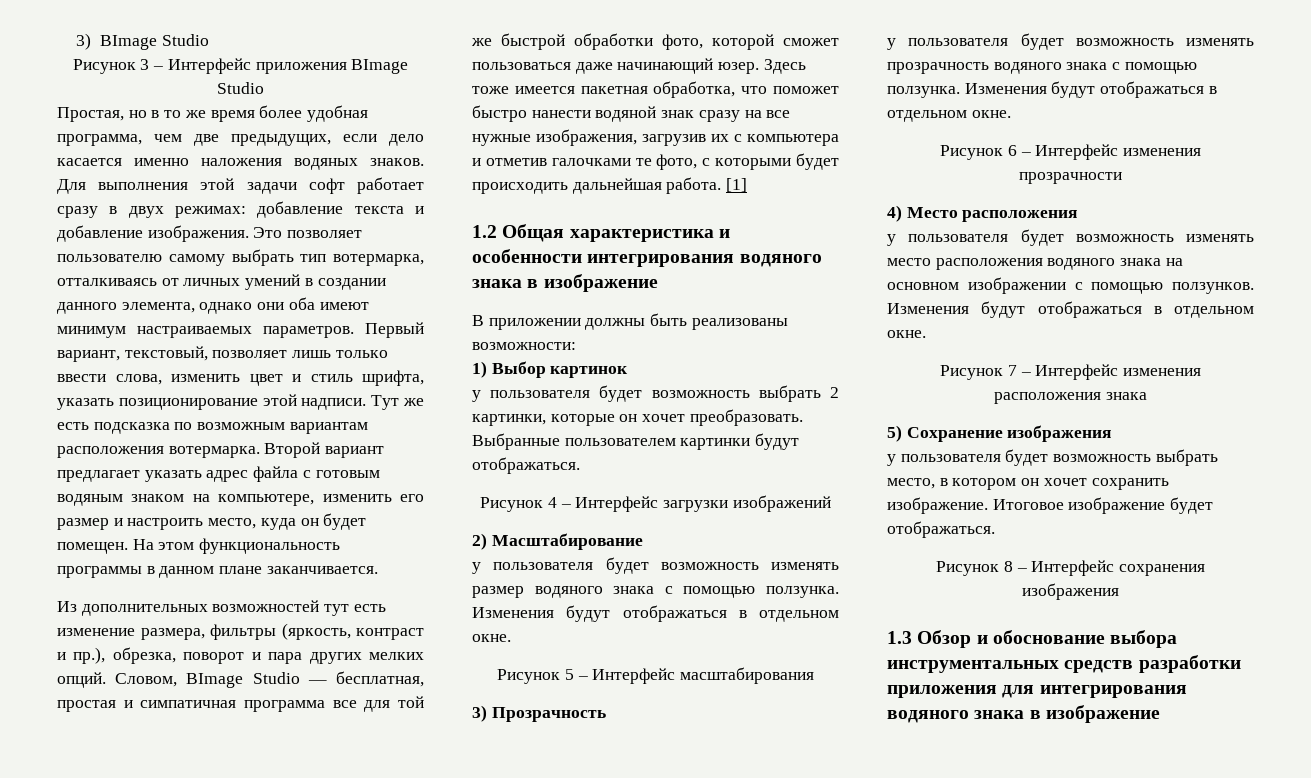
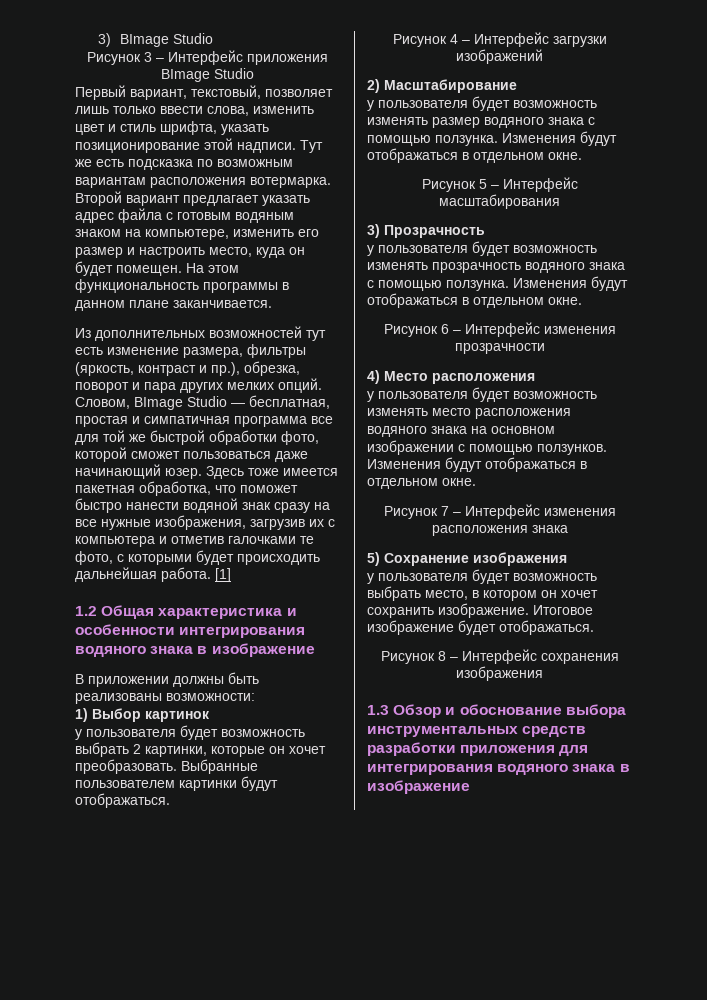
[57,105,369,122] [57,134,424,146] [57,158,424,170] [57,177,424,194] [57,201,424,218] [57,225,363,242] [57,249,424,266] [57,274,386,290] [57,297,369,314] [57,326,354,338] Простая, но в то же время более удобная программа, чем две предыдущих, если дело касается именно наложения водяных знаков. Для выполнения этой задачи софт работает сразу в двух режимах: добавление текста и добавление изображения. Это позволяет пользователю самому выбрать тип вотермарка, отталкиваясь от личных умений в создании данного элемента, однако они оба имеют минимум настраиваемых параметров. -> (254, 73) none

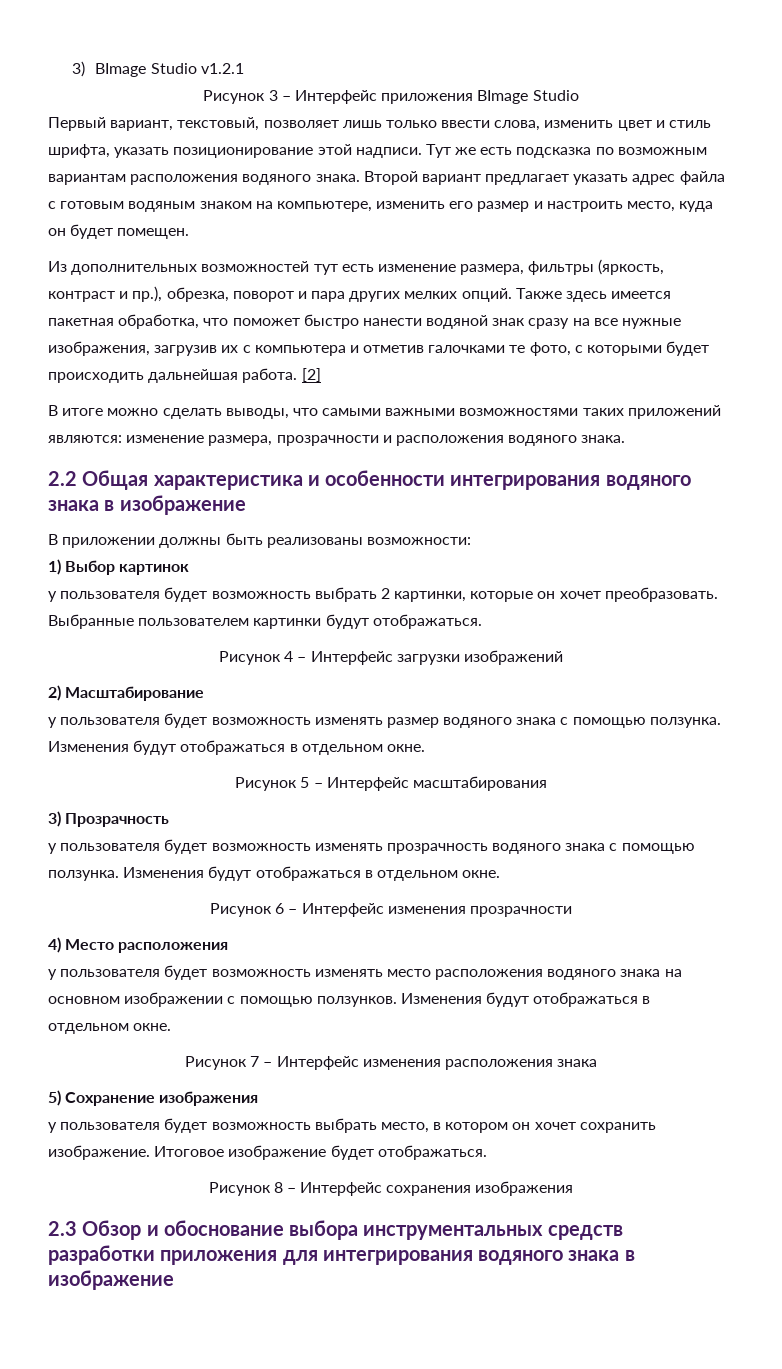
(214, 38) none -> [200,63,244,74] v1.2.1
[250,177,331,188] вотермарка. -> [242,174,360,185] водяного знака.
[186,263,239,273] [75,279,289,293] [75,300,272,311] На этом функциональность программы в данном плане заканчивается. -> (190, 233) none
[75,395,330,410] [75,416,333,427] [75,430,319,445] [75,447,308,462] [75,464,279,479] Словом, BImage Studio — бесплатная, простая и симпатичная программа все для той же быстрой обработки фото, которой сможет пользоваться даже начинающий юзер. Здесь тоже -> [515,288,608,302] Также здесь
[215,568,231,582] [75,606,97,616] [1] // 1.2 -> [301,368,321,382] [48,405,721,419] [48,435,626,446] [48,471,77,486] [2] // В итоге можно сделать выводы, что самыми важными возможностями таких приложений являются: изменение размера, прозрачности и расположения водяного знака. // 2.2
[367,705,389,715] 1.3 -> [48,1221,77,1236] 2.3

